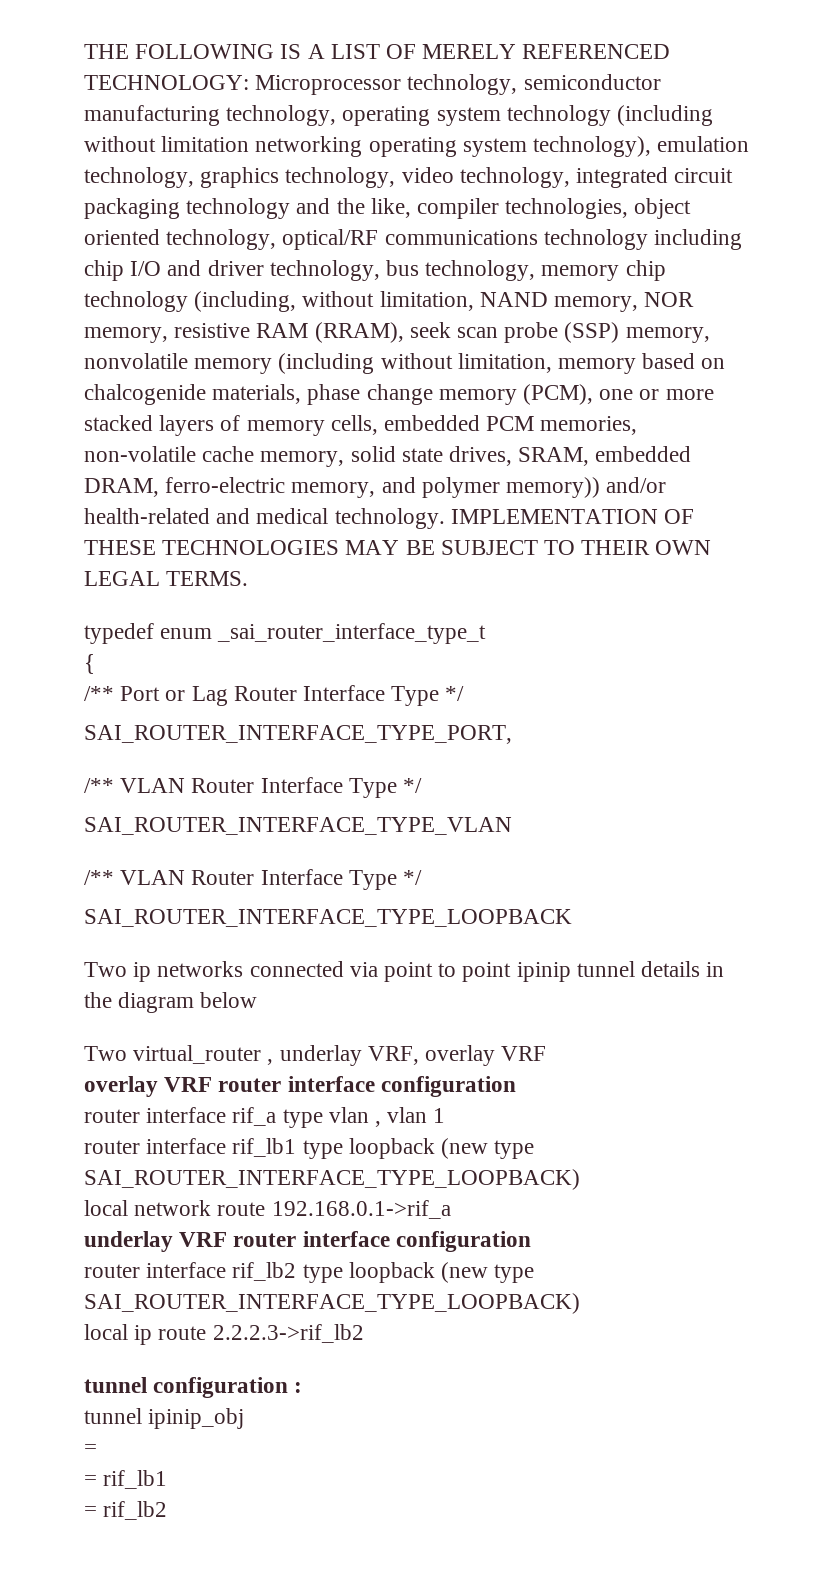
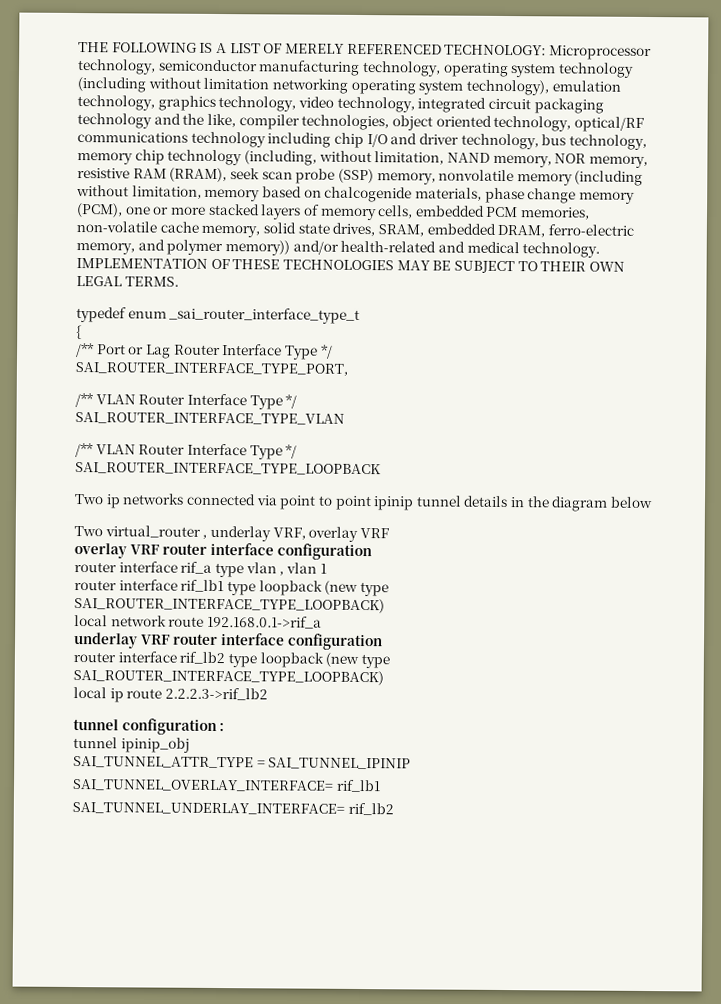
[84,1444,97,1455] [84,1475,97,1486] = // = -> [73,756,412,770] [72,779,334,792] SAI_TUNNEL_ATTR_TYPE = SAI_TUNNEL_IPINIP // SAI_TUNNEL_OVERLAY_INTERFACE=
[84,1506,97,1517] = -> [72,801,345,815] SAI_TUNNEL_UNDERLAY_INTERFACE=

